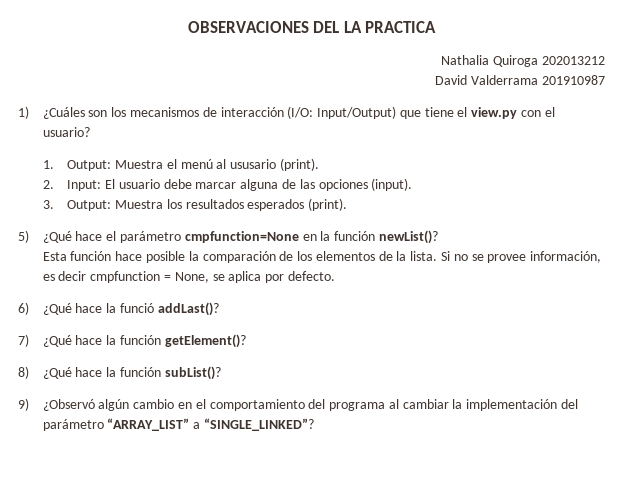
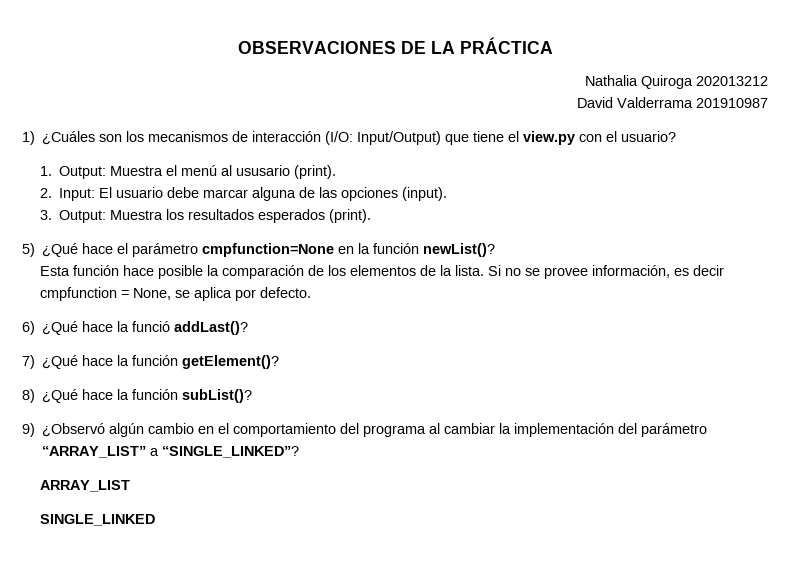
[313,21,437,33] DEL LA PRACTICA -> [400,37,553,54] DE LA PRÁCTICA
(315, 424) none -> [40,480,131,492] [40,514,156,526] // ARRAY_LIST // SINGLE_LINKED

